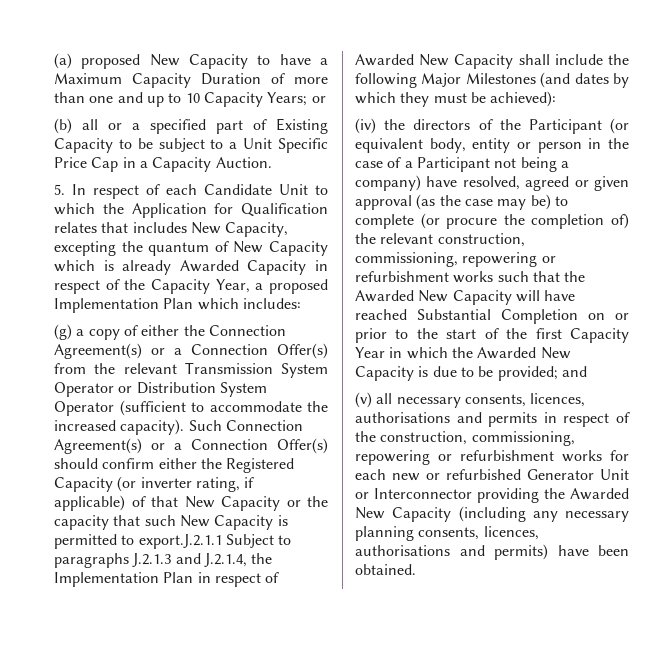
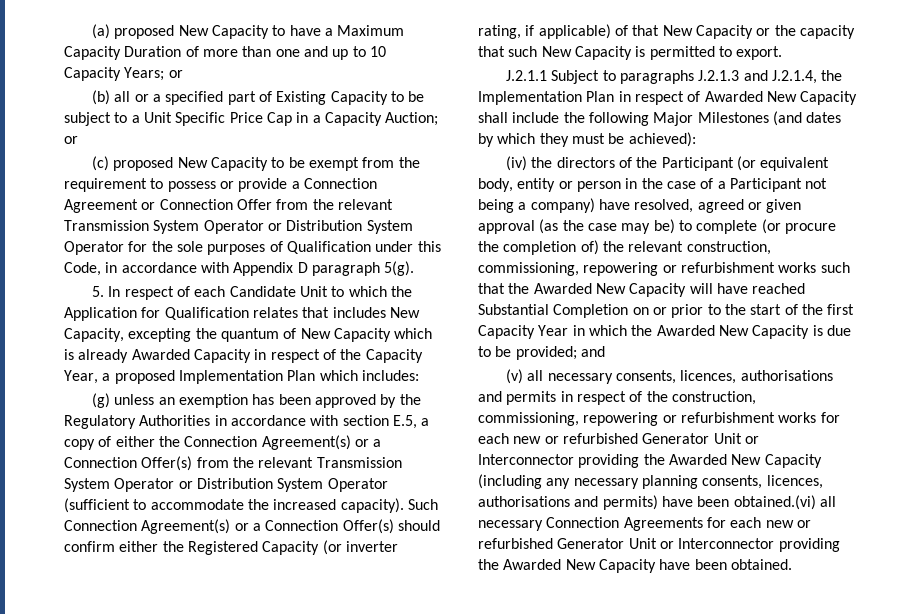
[215,157,272,168] Auction. -> [385,112,439,126] [64,136,78,144] [92,156,420,171] [64,178,377,192] [64,199,393,213] [64,220,413,234] [64,241,441,255] [64,261,415,276] Auction; or // (c) proposed New Capacity to be exempt from the requirement to possess or provide a Connection Agreement or Connection Offer from the relevant Transmission System Operator or Distribution System Operator for the sole purposes of Qualification under this Code, in accordance with Appendix D paragraph 5(g).
(72, 332) none -> [114,394,421,408] [64,415,417,429] unless an exemption has been approved by the Regulatory Authorities in accordance with section E.5,
[138,534,222,549] export.J.2.1.1 -> [736,46,783,60] [506,70,548,81] export. // J.2.1.1
(629, 550) none -> [733,495,836,510] [478,517,811,531] [478,538,840,552] [478,559,727,573] obtained.(vi) all necessary Connection Agreements for each new or refurbished Generator Unit or Interconnector providing the Awarded New Capacity have been

